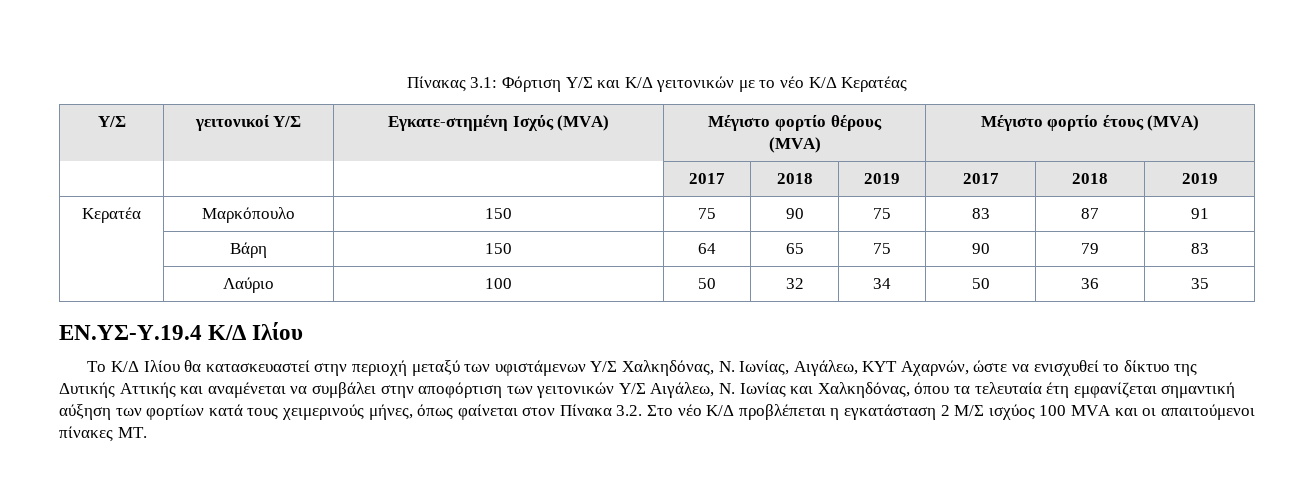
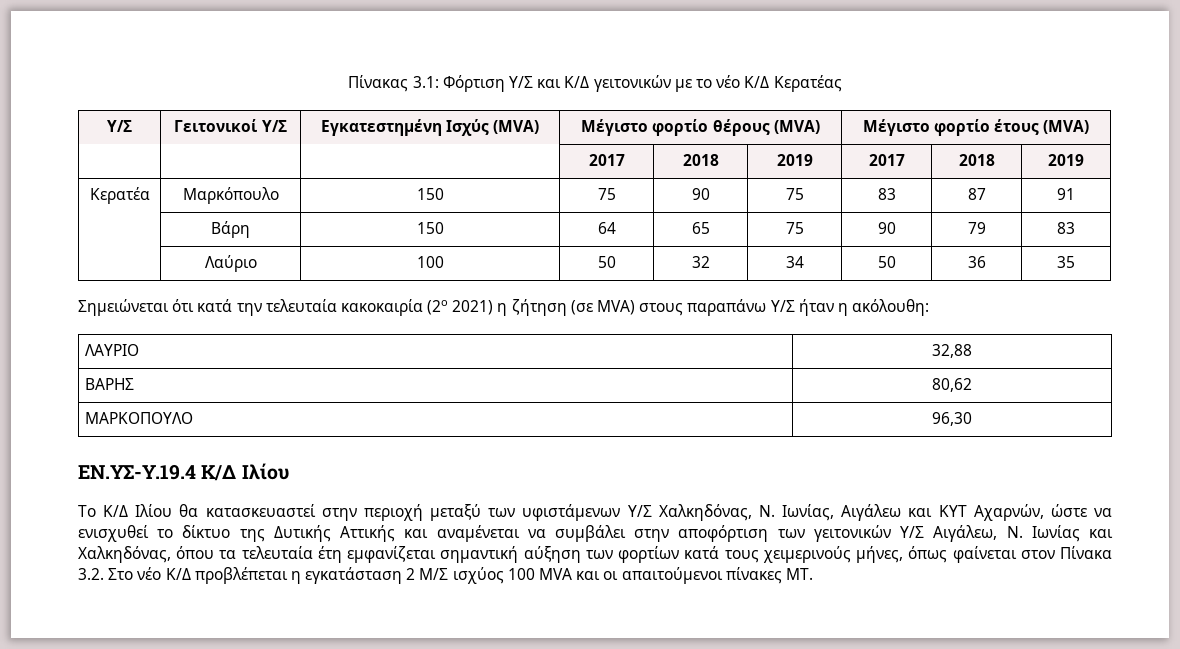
[194,115,302,131] [387,115,508,131] γειτονικοί Υ/Σ | Εγκατε-στημένη -> [174,119,287,132] [320,119,442,136] Γειτονικοί Υ/Σ | Εγκατεστημένη
(882, 123) // -> (770, 127) none
(1209, 283) none -> [78,299,930,316] [84,344,139,356] [932,344,972,358] [84,378,134,390] [932,378,972,392] [84,412,193,424] [932,412,972,426] // Σημειώνεται ότι κατά την τελευταία κακοκαιρία (2ο 2021) η ζήτηση (σε MVA) στους παραπάνω Υ/Σ ήταν η ακόλουθη: // ΛΑΥΡΙΟ | 32,88 // ΒΑΡΗΣ | 80,62 // ΜΑΡΚΟΠΟΥΛΟ | 96,30
[793,360,858,376] Αιγάλεω, -> [841,504,933,521] Αιγάλεω και

